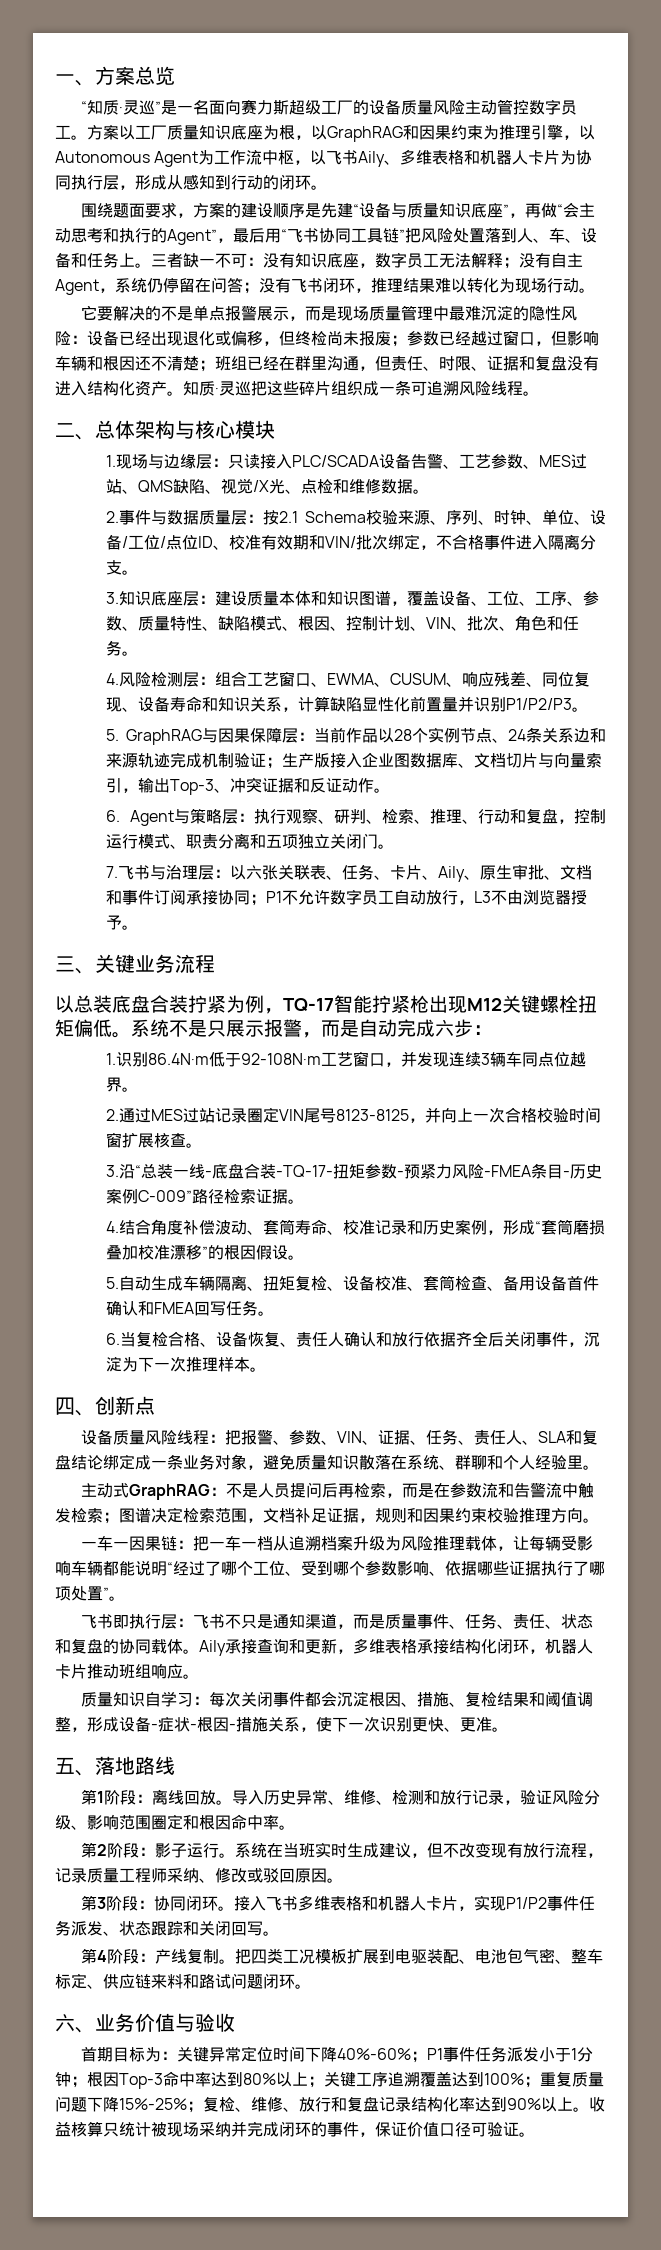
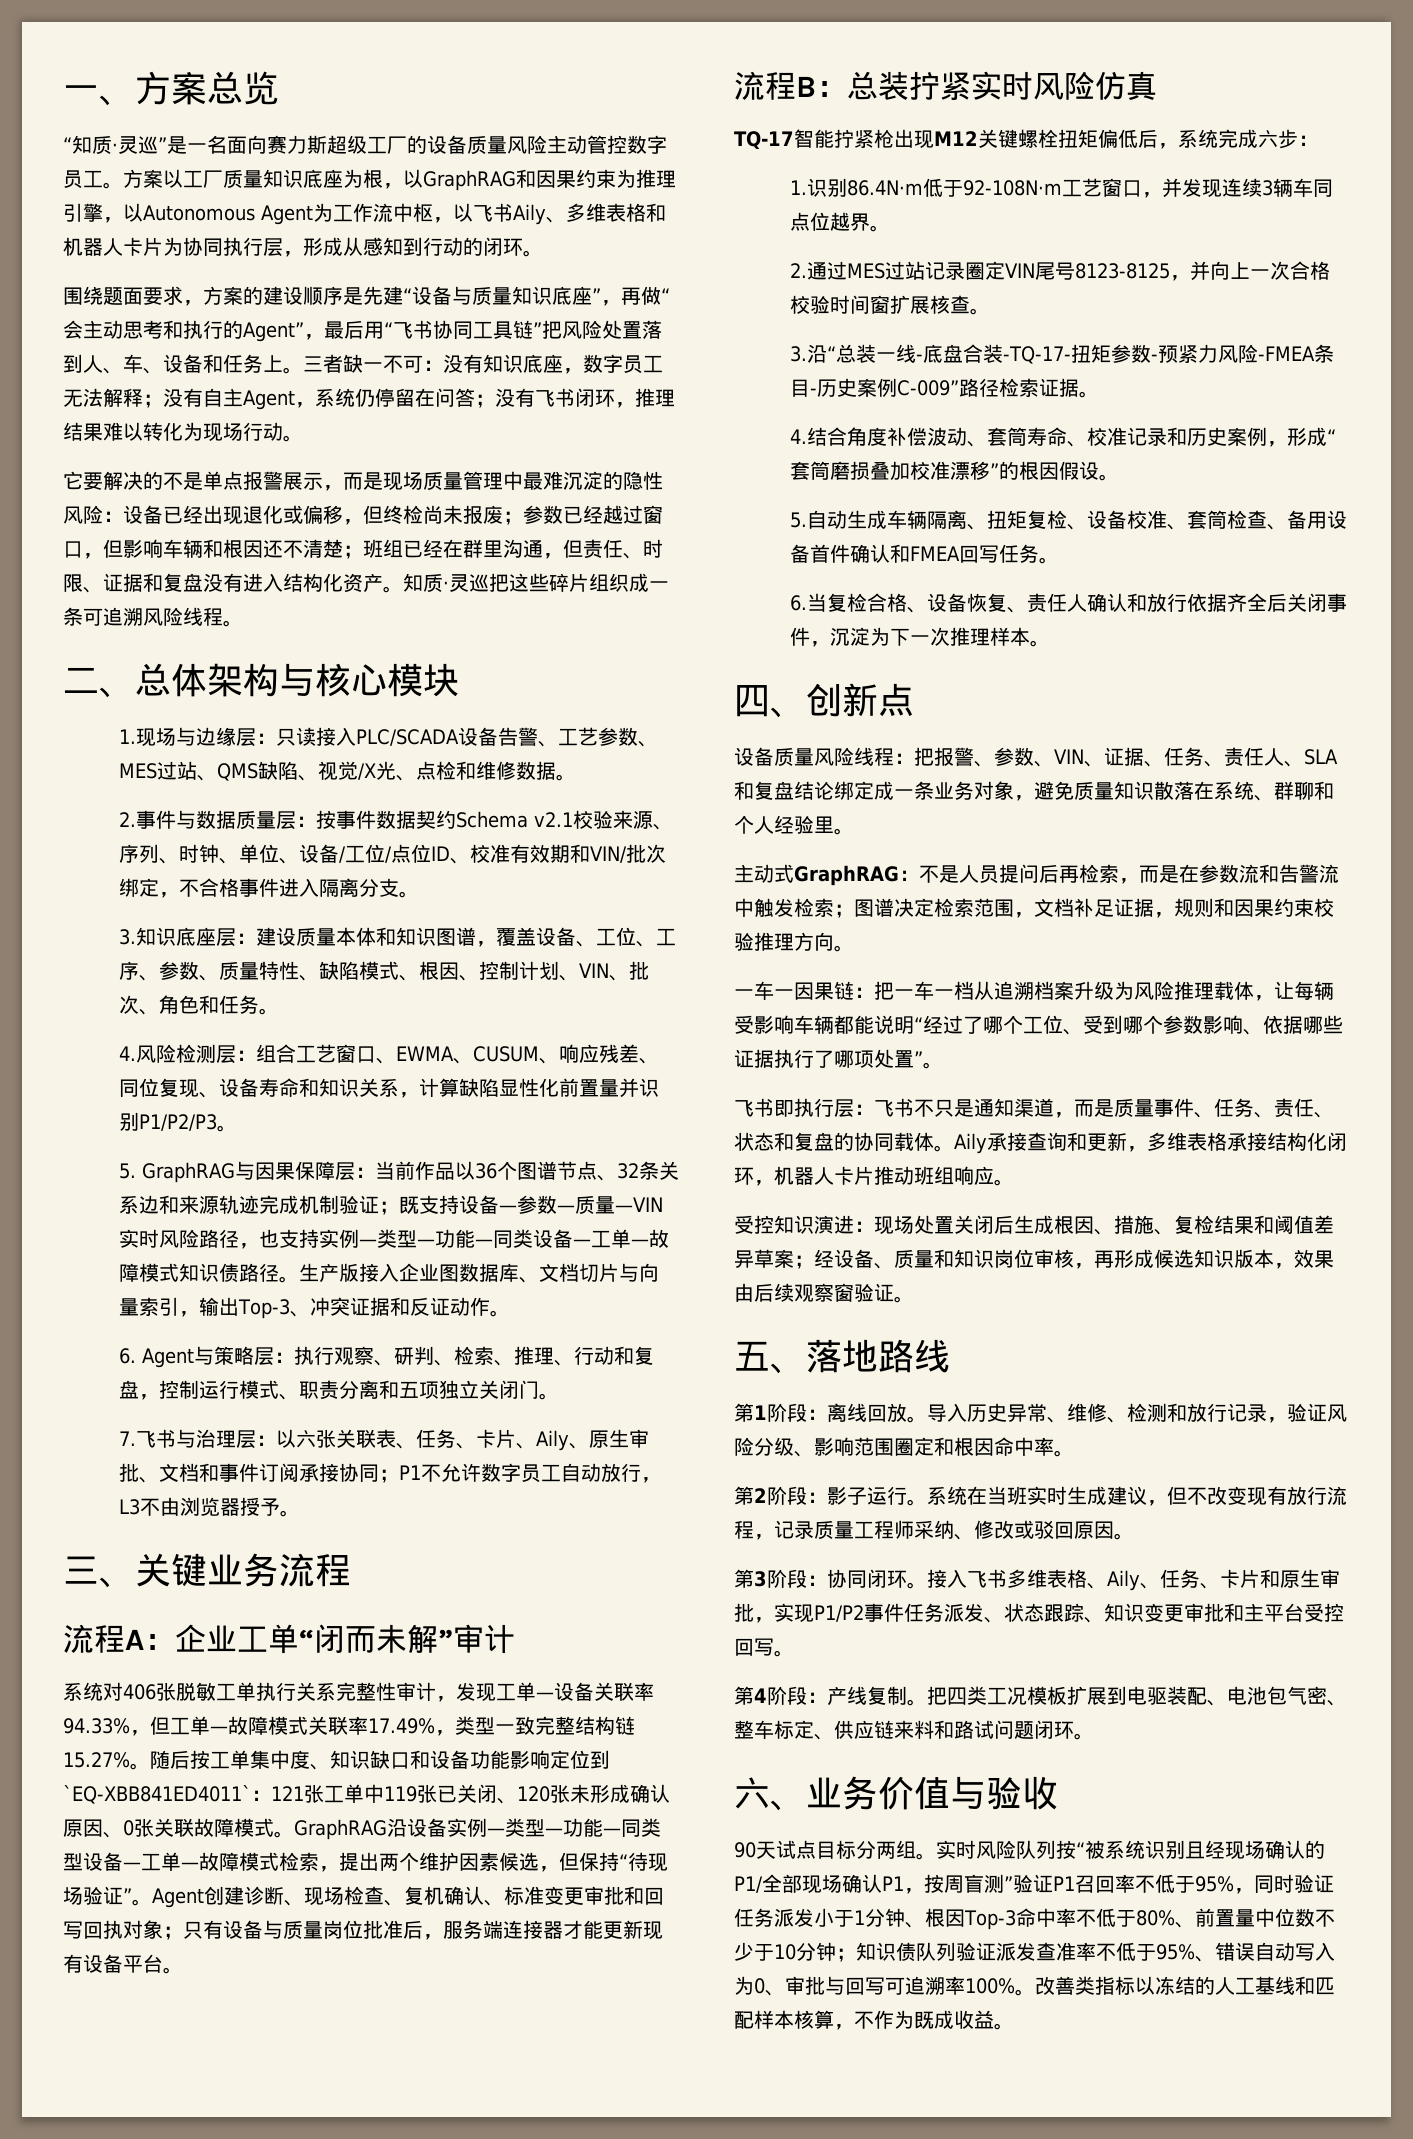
[278,511,366,523] 2.1 Schema -> [336,810,574,829] 事件数据契约Schema v2.1
[394,727,526,743] 28个实例节点、24 -> [474,1161,639,1181] 36个图谱节点、32
(282, 763) none -> [399,1195,664,1214] [119,1229,670,1249] [119,1263,300,1283] 既支持设备—参数—质量—VIN实时风险路径，也支持实例—类型—功能—同类设备—工单—故障模式知识债路径。
[55,995,283,1014] 以总装底盘合装拧紧为例， -> [63,1624,515,1654] [63,1682,654,1702] [63,1716,635,1736] [63,1750,610,1770] [63,1784,670,1804] [63,1818,661,1840] [63,1852,668,1872] [63,1886,664,1908] [63,1920,663,1940] [63,1954,183,1974] [734,71,1157,101] 流程A：企业工单“闭而未解”审计 // 系统对406张脱敏工单执行关系完整性审计，发现工单—设备关联率94.33%，但工单—故障模式关联率17.49%，类型一致完整结构链15.27%。随后按工单集中度、知识缺口和设备功能影响定位到`EQ-XBB841ED4011`：121张工单中119张已关闭、120张未形成确认原因、0张关联故障模式。GraphRAG沿设备实例—类型—功能—同类型设备—工单—故障模式检索，提出两个维护因素候选，但保持“待现场验证”。Agent创建诊断、现场检查、复机确认、标准变更审批和回写回执对象；只有设备与质量岗位批准后，服务端连接器才能更新现有设备平台。 // 流程B：总装拧紧实时风险仿真 //
[112,1019,397,1038] 。系统不是只展示报警，而是自动 -> [1138,129,1218,149] 后，系统
[81,1691,370,1707] 质量知识自学习：每次关闭事件都会沉淀 -> [734,1215,1054,1235] 受控知识演进：现场处置关闭后生成
[577,1692,594,1707] [55,1716,492,1732] 调整，形成设备-症状-根因-措施关系，使下一次识别更快、更准 -> [1314,1215,1334,1234] [734,1249,1334,1269] [734,1283,894,1302] 差异草案；经设备、质量和知识岗位审核，再形成候选知识版本，效果由后续观察窗验证
[362,1896,459,1911] 和机器人卡片 -> [1087,1569,1340,1591] [734,1603,754,1622] 、Aily、任务、卡片和原生审批
[183,1920,231,1936] 和关闭 -> [1084,1603,1344,1623] 、知识变更审批和主平台受控
[81,2046,476,2063] 首期目标为：关键异常定位时间下降40%-60%；P1事件 -> [734,1840,1325,1860] [734,1874,1334,1894] 90天试点目标分两组。实时风险队列按“被系统识别且经现场确认的P1/全部现场确认P1，按周盲测”验证P1召回率不低于95%，同时验证
[71,2076,87,2088] ； -> [905,1922,925,1928] 、
[211,2072,604,2088] [55,2096,605,2113] [55,2121,519,2137] 达到80%以上；关键工序追溯覆盖达到100%；重复质量问题下降15%-25%；复检、维修、放行和复盘记录结构化率达到90%以上。收益核算只统计被现场采纳并完成闭环的事件，保证价值口径可验证 -> [1075,1908,1335,1928] [734,1942,1335,1962] [734,1976,1335,1996] [734,2010,994,2030] 不低于80%、前置量中位数不少于10分钟；知识债队列验证派发查准率不低于95%、错误自动写入为0、审批与回写可追溯率100%。改善类指标以冻结的人工基线和匹配样本核算，不作为既成收益

